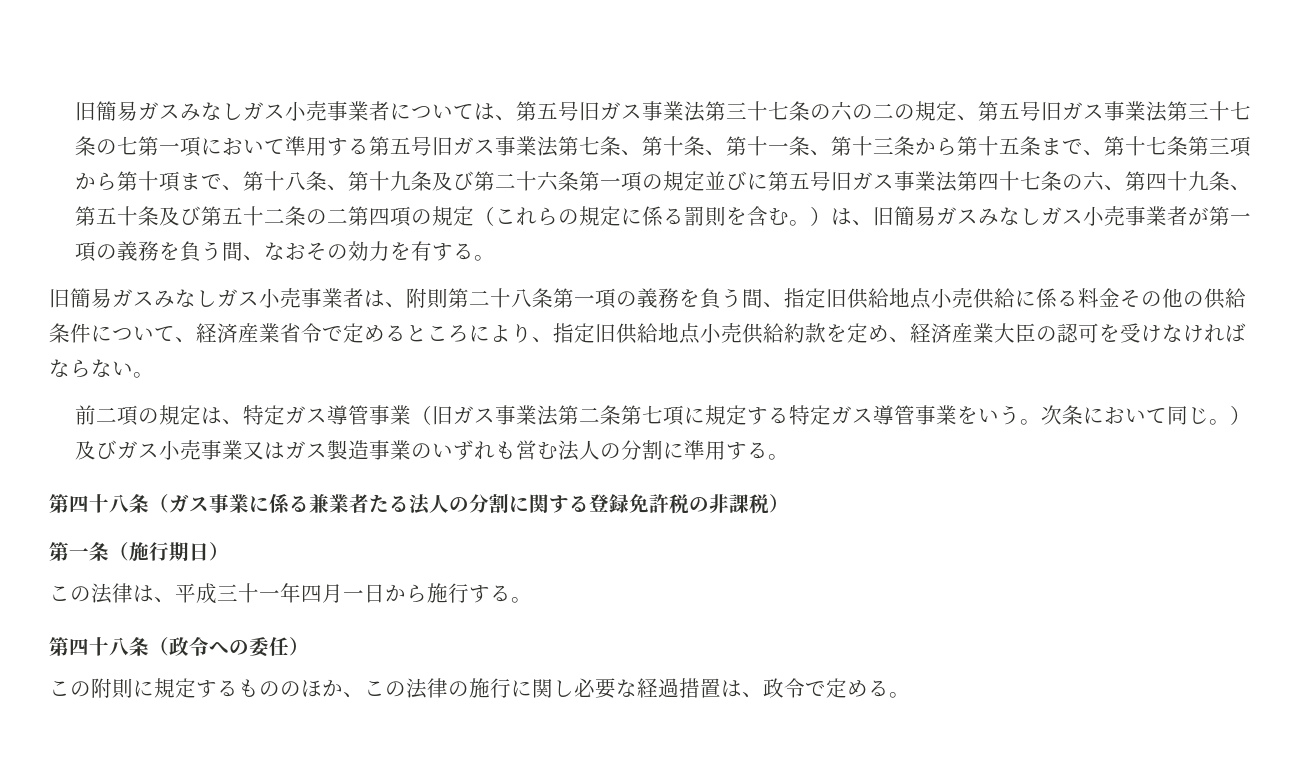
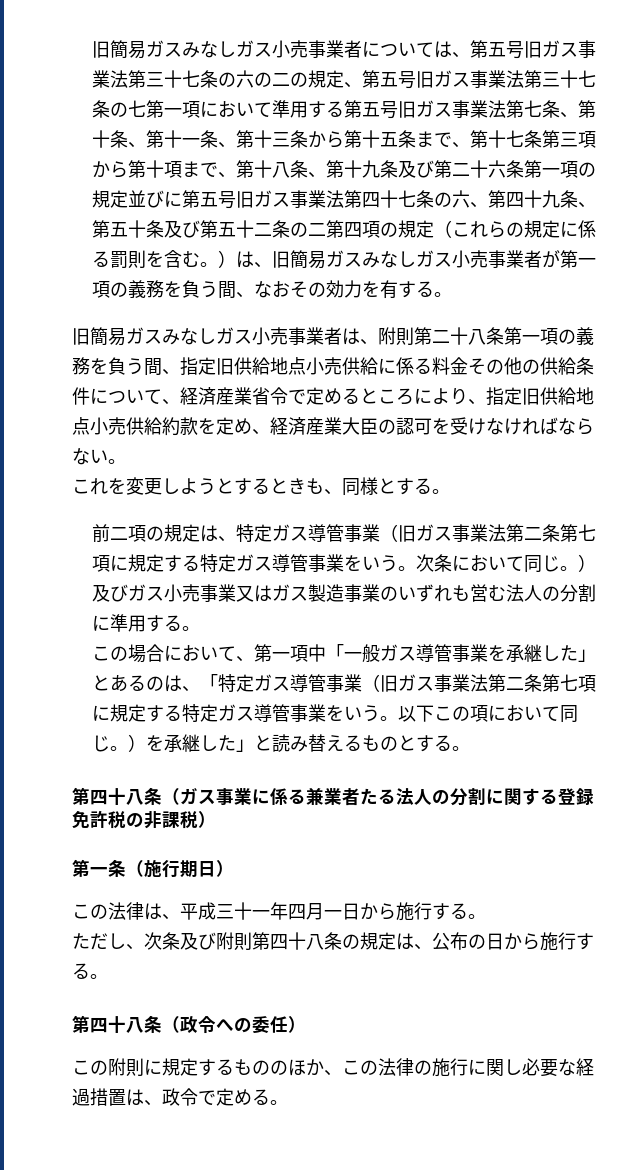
(154, 375) none -> [72,477,450,496] // これを変更しようとするときも、同様とする。
(790, 457) none -> [92,644,597,663] [92,674,597,692] [92,704,579,723] [92,734,471,752] // この場合において、第一項中「一般ガス導管事業を承継した」とあるのは、「特定ガス導管事業（旧ガス事業法第二条第七項に規定する特定ガス導管事業をいう。以下この項において同じ。）を承継した」と読み替えるものとする。
(532, 600) none -> [72,932,594,951] [72,963,108,979] // ただし、次条及び附則第四十八条の規定は、公布の日から施行する。

